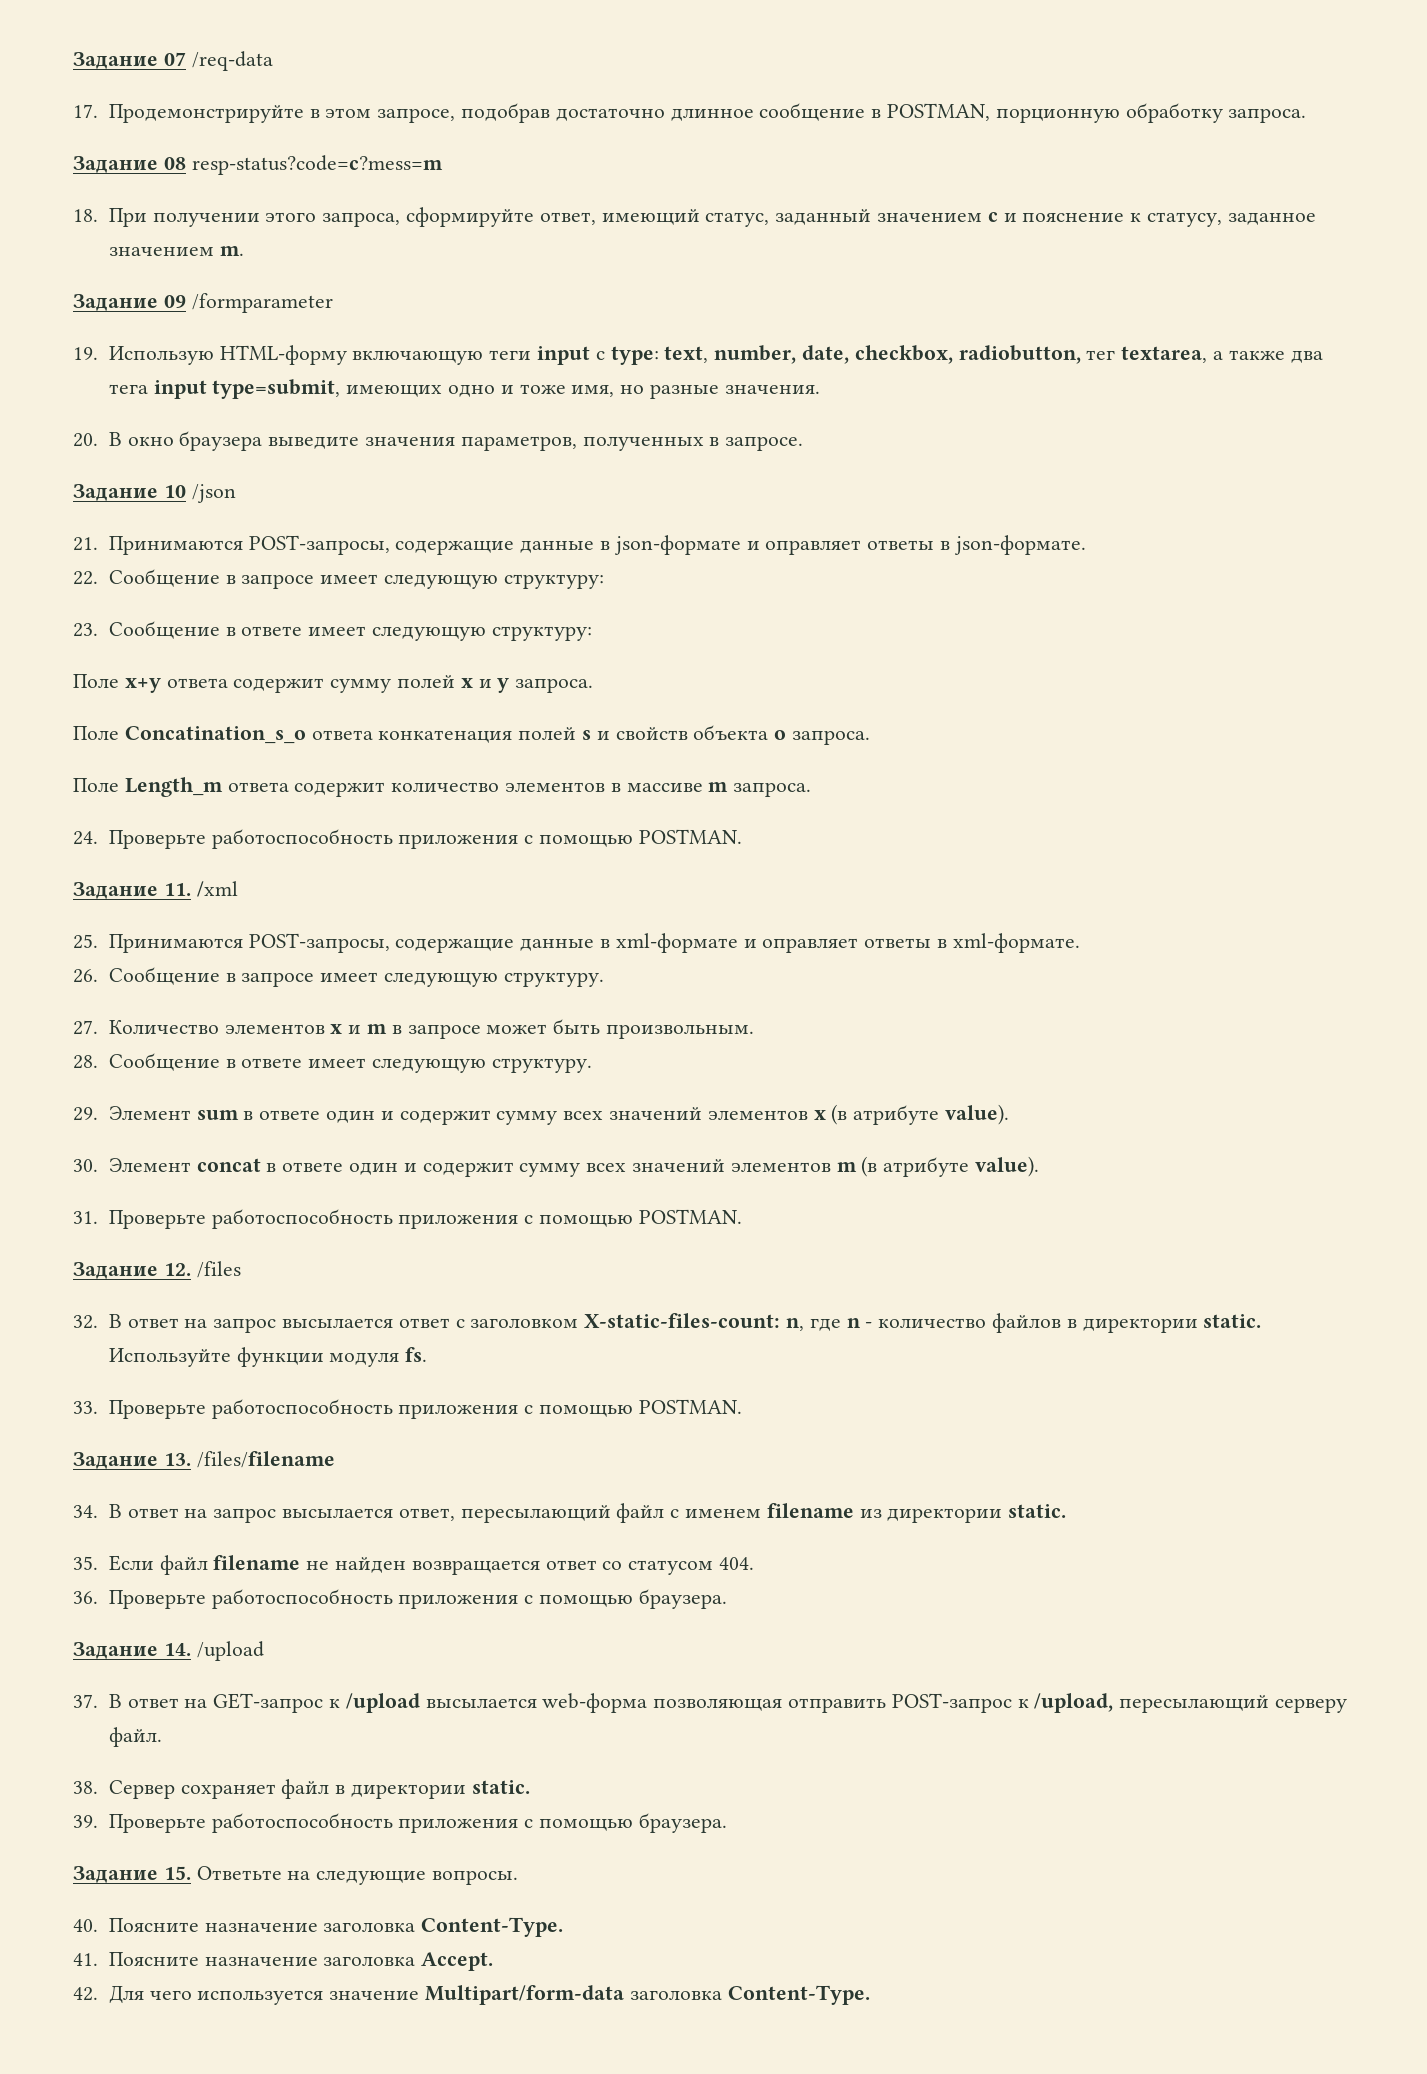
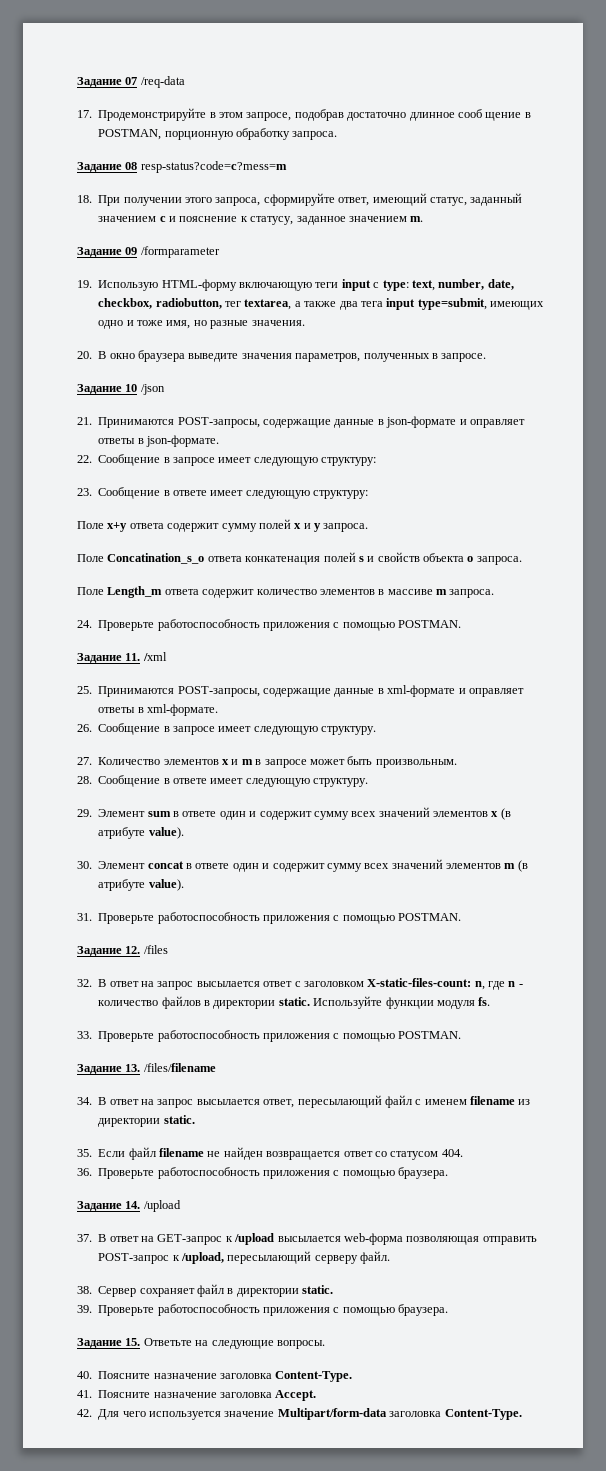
[759,103,866,121] сообщение -> [457,109,522,121] сооб щение

